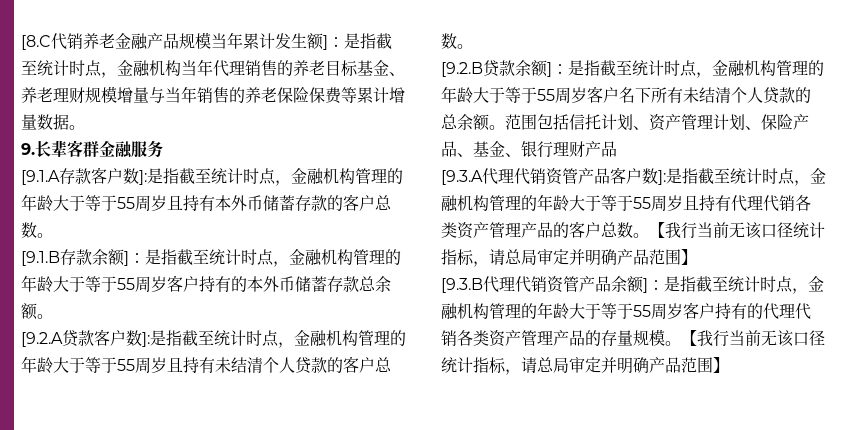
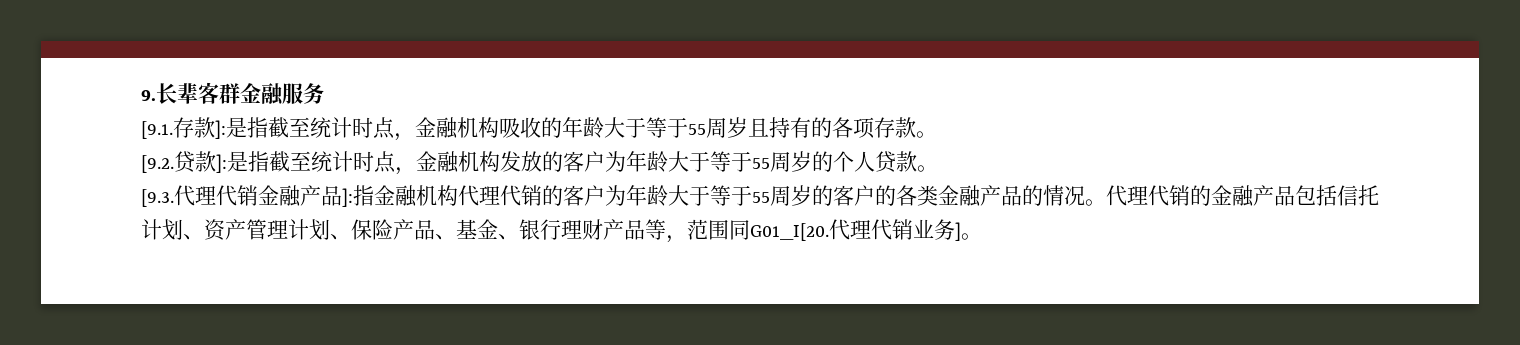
[21,32,392,50] [21,59,405,78] [21,86,405,104] [21,114,85,130] [8.C代销养老金融产品规模当年累计发生额]：是指截至统计时点，金融机构当年代理销售的养老目标基金、养老理财规模增量与当年销售的养老保险保费等累计增量数据。 // -> (141, 95) none
[21,167,403,186] [21,194,392,212] [21,222,53,238] [21,249,401,267] [21,275,391,293] [21,303,53,320] [21,329,406,348] [21,356,392,374] [441,33,473,49] [441,60,824,78] [441,86,811,104] [441,114,537,131] [9.1.A存款客户数]:是指截至统计时点，金融机构管理的年龄大于等于55周岁且持有本外币储蓄存款的客户总数。 // [9.1.B存款余额]：是指截至统计时点，金融机构管理的年龄大于等于55周岁客户持有的本外币储蓄存款总余额。 // [9.2.A贷款客户数]:是指截至统计时点，金融机构管理的年龄大于等于55周岁且持有未结清个人贷款的客户总数。 // [9.2.B贷款余额]：是指截至统计时点，金融机构管理的年龄大于等于55周岁客户名下所有未结清个人贷款的总余额。范围 -> [141,117,937,141] [141,151,938,175] [141,185,1295,207] [9.1.存款]:是指截至统计时点，金融机构吸收的年龄大于等于55周岁且持有的各项存款。 // [9.2.贷款]:是指截至统计时点，金融机构发放的客户为年龄大于等于55周岁的个人贷款。 // [9.3.代理代销金融产品]:指金融机构代理代销的客户为年龄大于等于55周岁的客户的各类金融产品的情况。代理代销的金融产品
[441,167,826,186] [441,194,811,212] [441,221,825,239] [441,248,697,267] [441,276,824,294] [441,302,811,320] [441,329,825,347] [441,356,729,375] // [9.3.A代理代销资管产品客户数]:是指截至统计时点，金融机构管理的年龄大于等于55周岁且持有代理代销各类资产管理产品的客户总数。【我行当前无该口径统计指标，请总局审定并明确产品范围】 // [9.3.B代理代销资管产品余额]：是指截至统计时点，金融机构管理的年龄大于等于55周岁客户持有的代理代销各类资产管理产品的存量规模。【我行当前无该口径统计指标，请总局审定并明确产品范围】 -> [645,219,982,243] 等，范围同G01_I[20.代理代销业务]。

